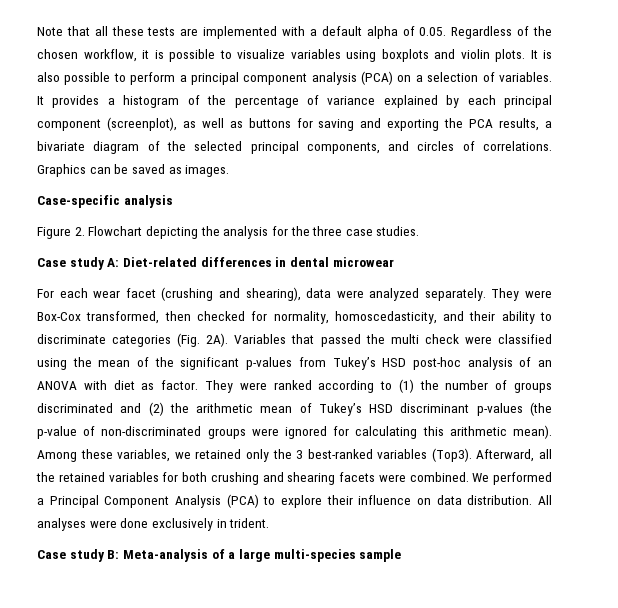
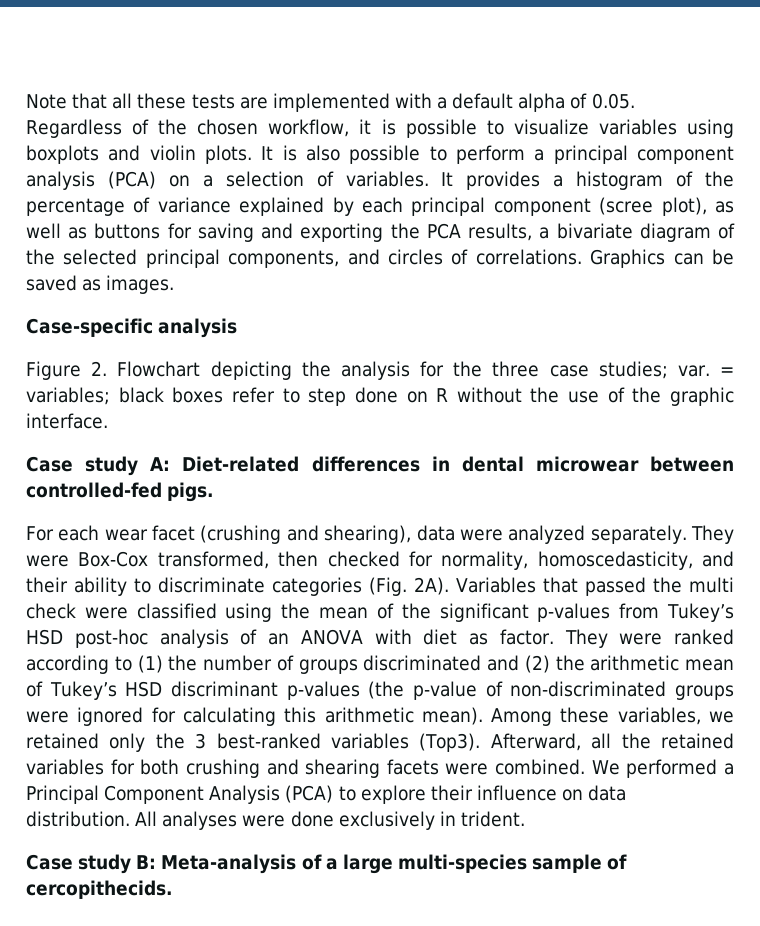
[106,117,177,131] (screenplot), -> [599,197,707,216] (scree plot),
[376,226,420,236] studies. -> [598,361,734,379] [26,387,734,406] [26,413,108,429] studies; var. = variables; black boxes refer to step done on R without the use of the graphic interface.
(394, 262) none -> [650,456,734,472] [26,482,215,502] between controlled-fed pigs.
(402, 555) none -> [607,854,628,870] [26,880,173,899] of cercopithecids.

